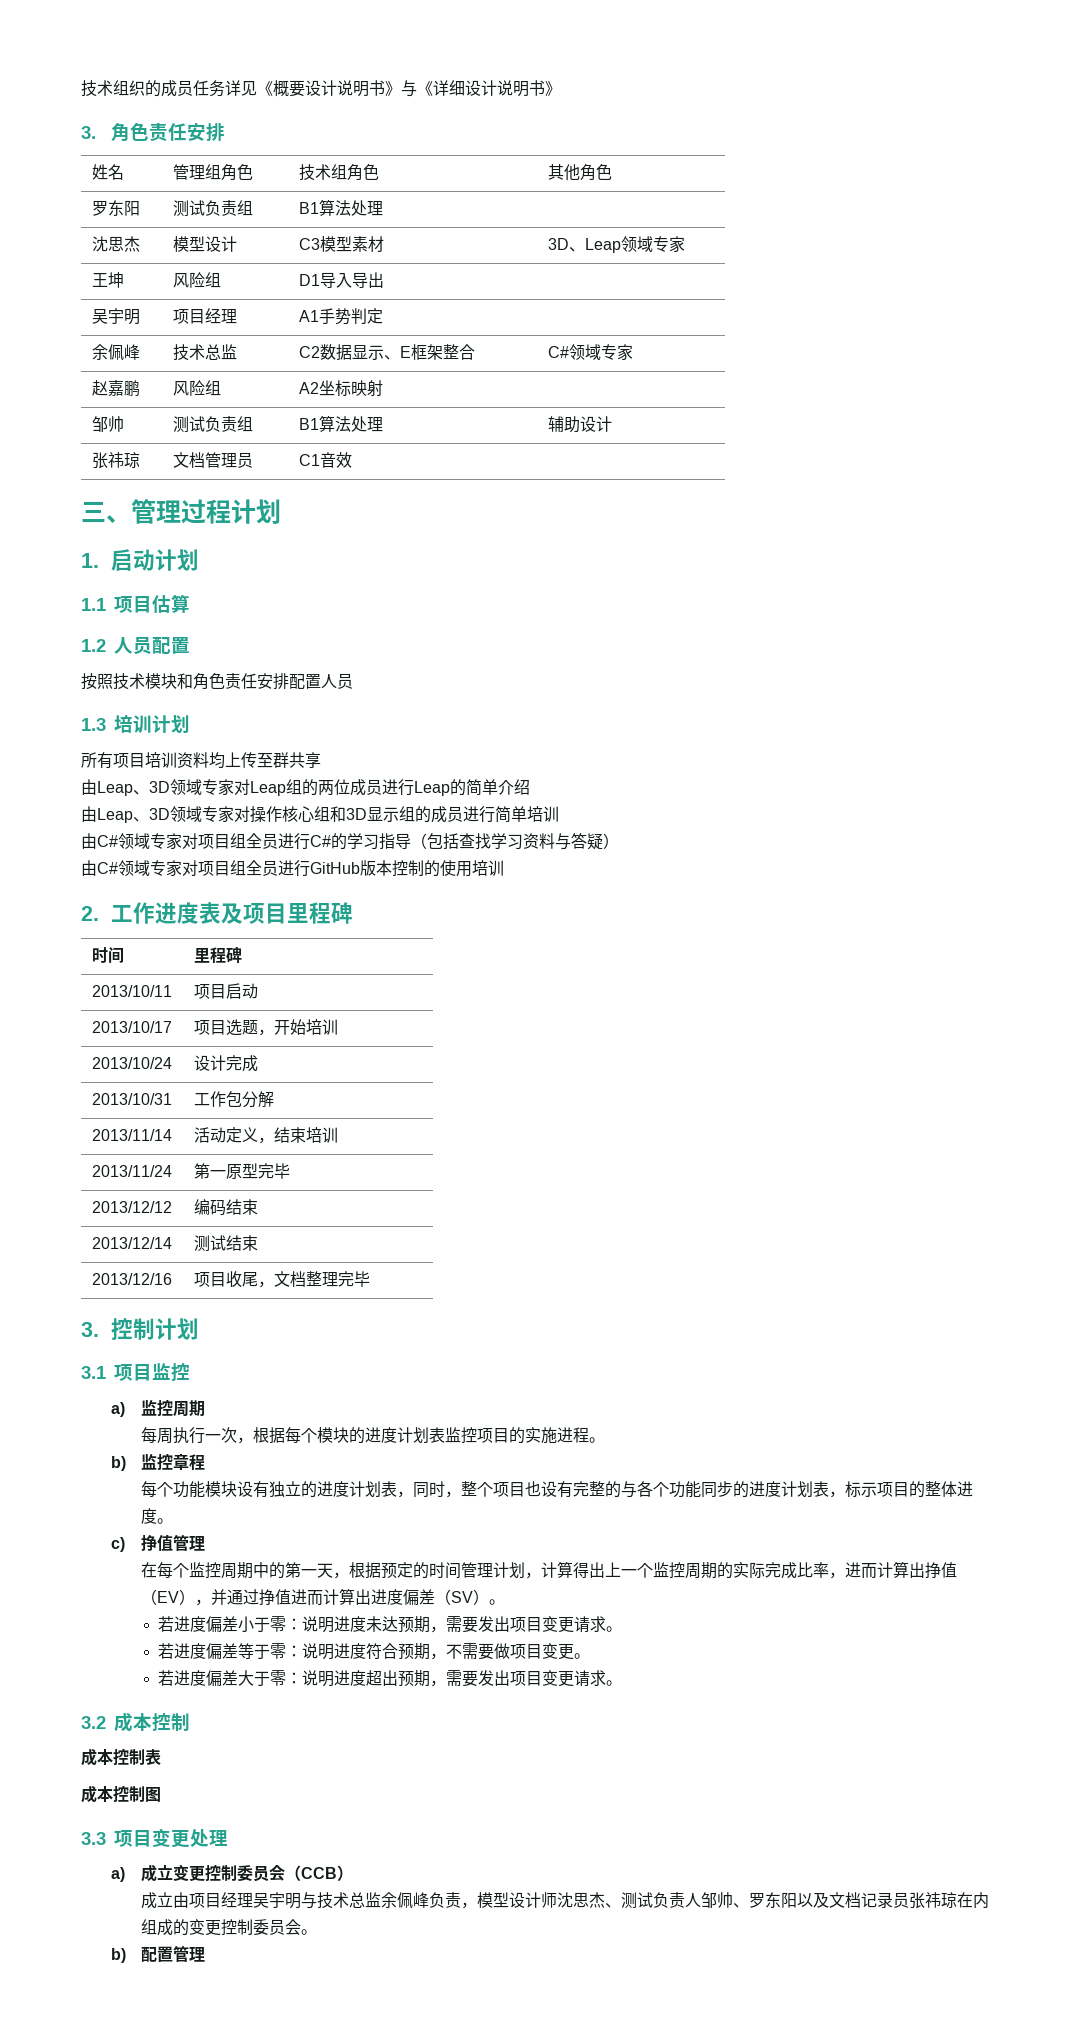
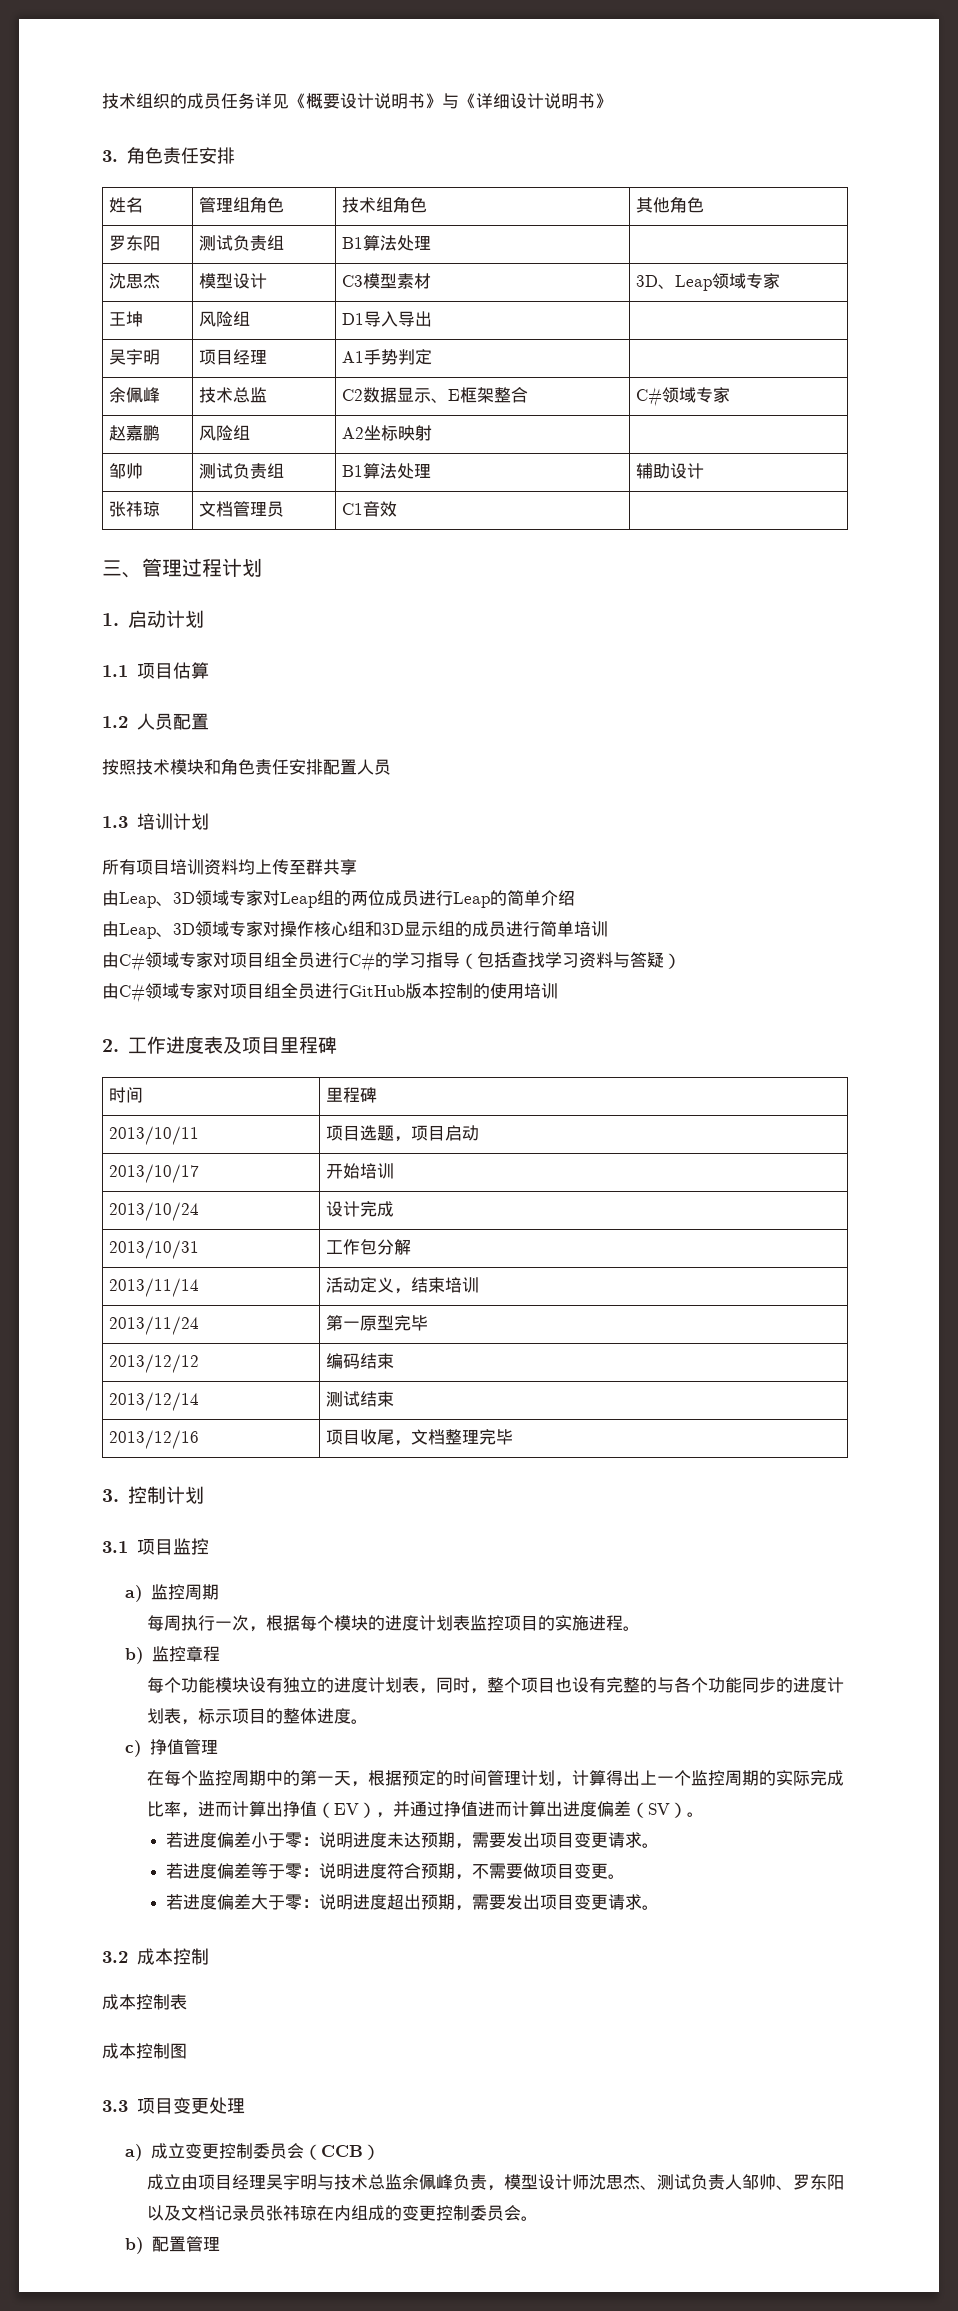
(226, 991) none -> [360,1125,446,1142] 选题，项目
[193,1019,274,1036] 项目选题， -> (200, 1173) none

